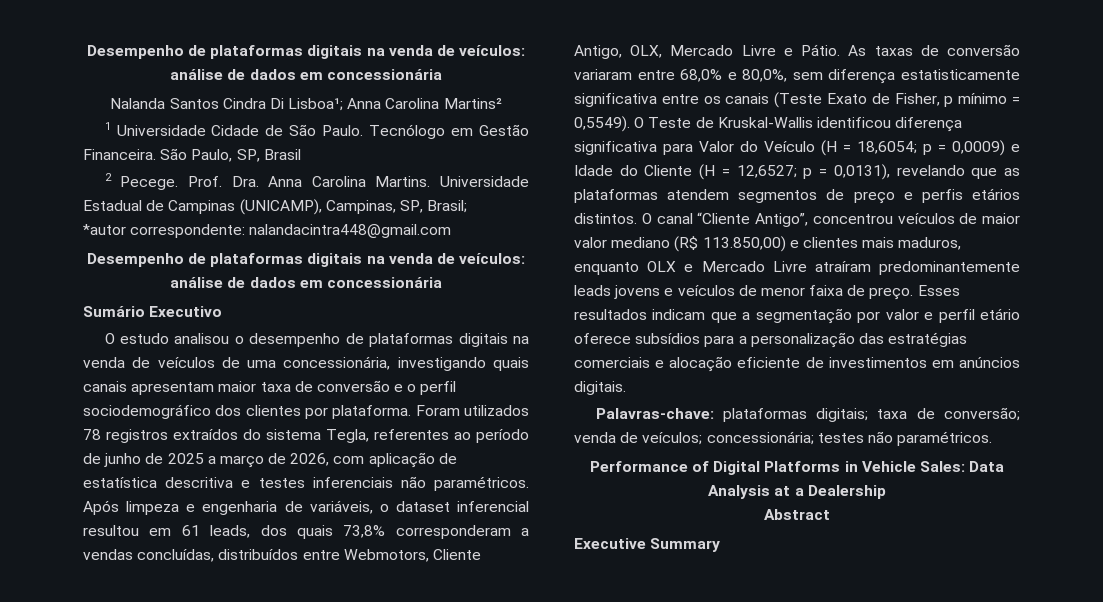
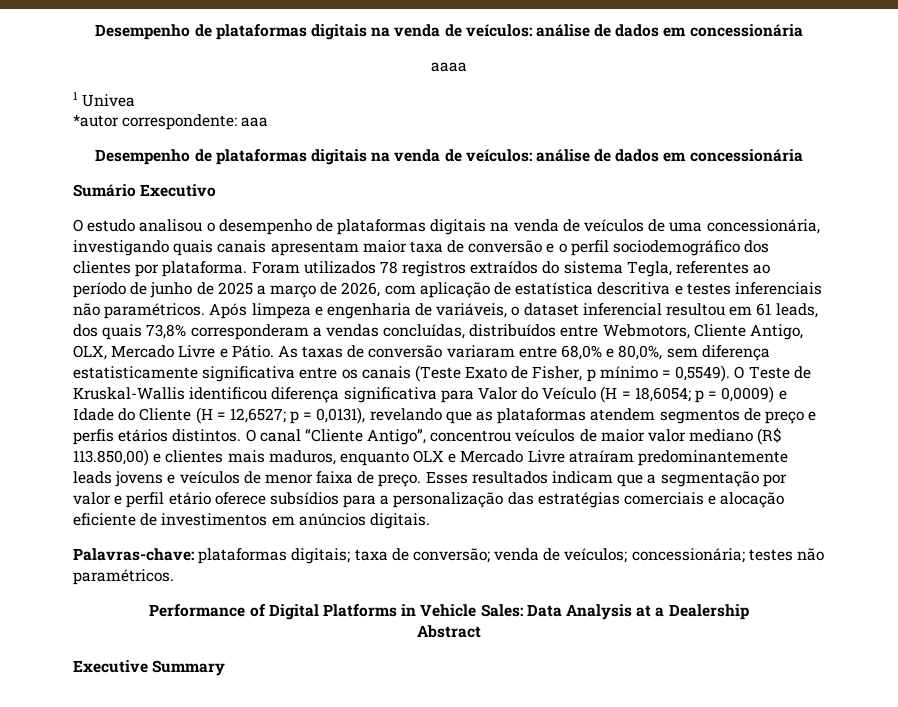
[110,98,502,111] [104,122,529,139] [83,148,301,162] [104,173,529,190] [83,199,468,215] Nalanda Santos Cindra Di Lisboa¹; Anna Carolina Martins² // 1 Universidade Cidade de São Paulo. Tecnólogo em Gestão Financeira. São Paulo, SP, Brasil // 2 Pecege. Prof. Dra. Anna Carolina Martins. Universidade Estadual de Campinas (UNICAMP), Campinas, SP, Brasil; -> [431,62,467,72] [73,92,136,107] aaaa // 1 Univea
[249,224,452,238] nalandacintra448@gmail.com -> [241,117,269,127] aaa

